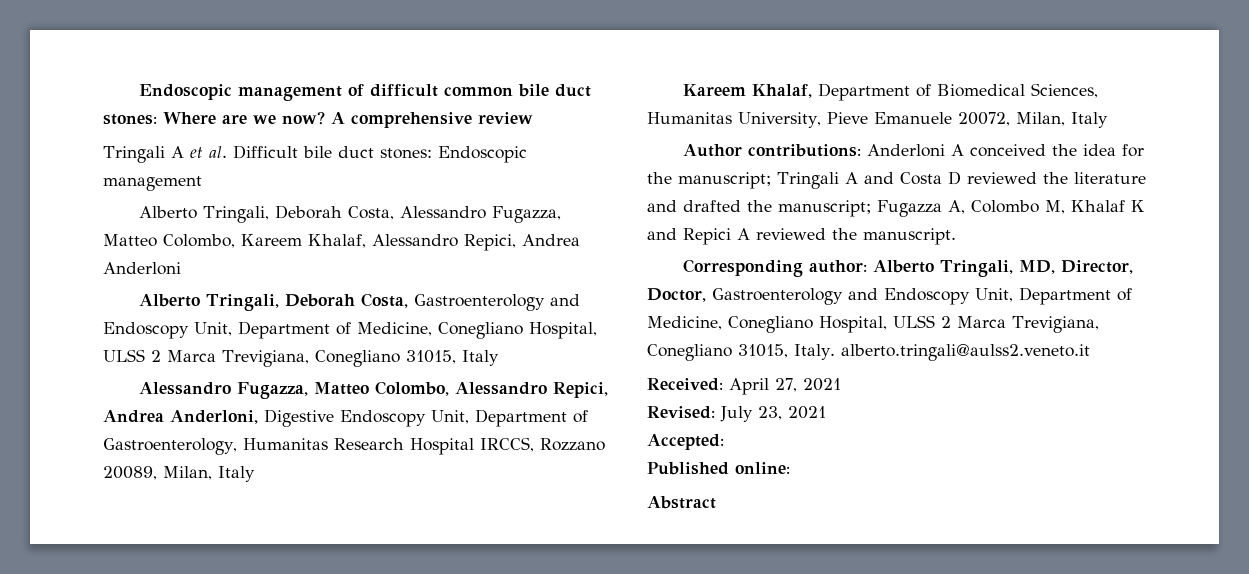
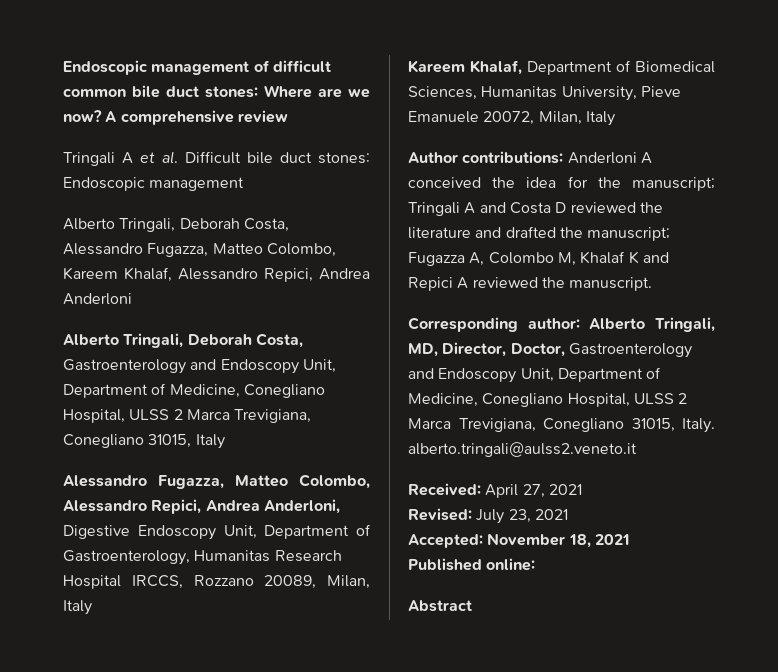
(724, 442) none -> [487,533,630,548] November 18, 2021

